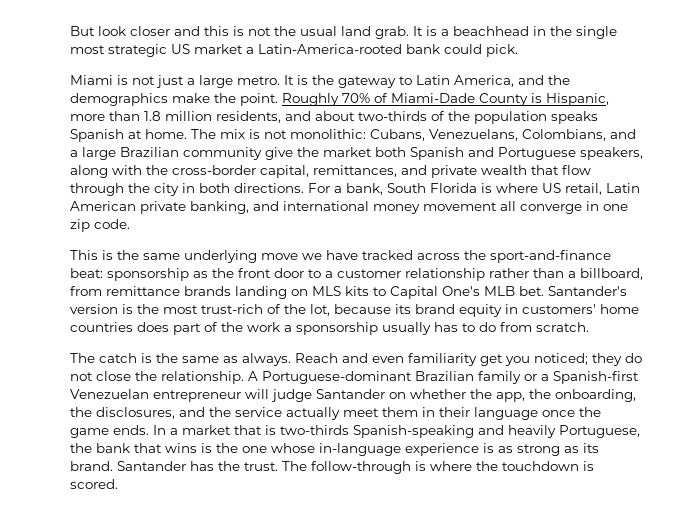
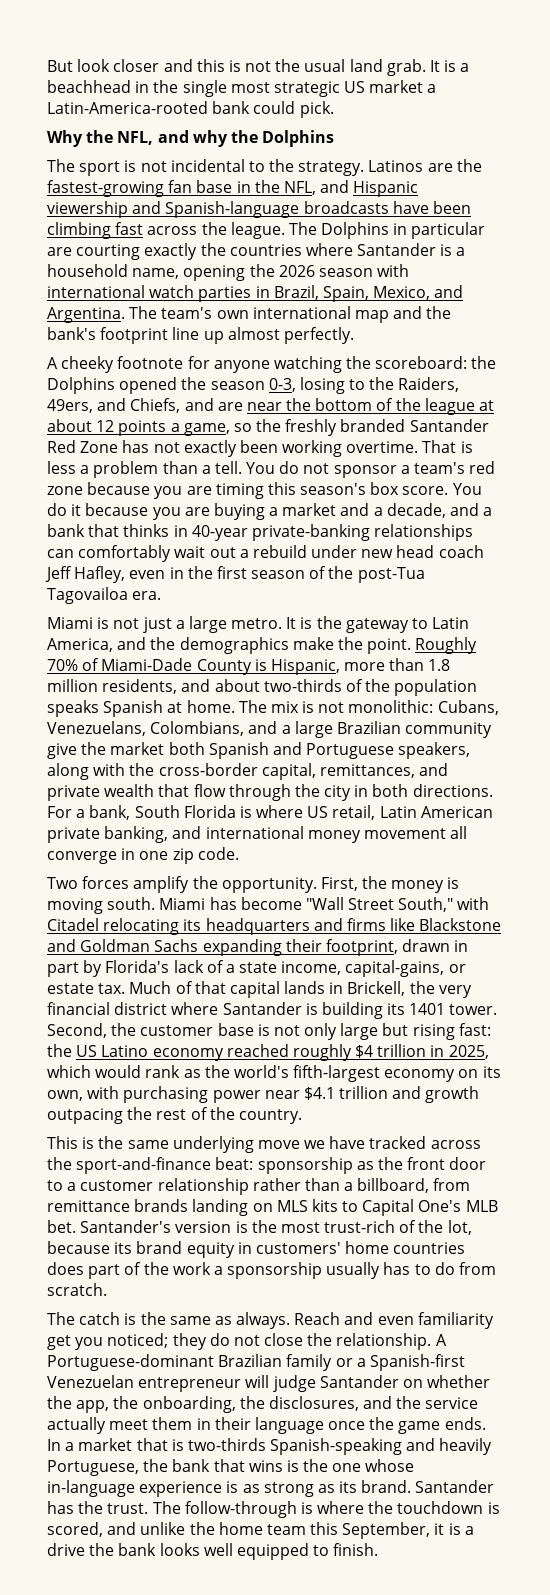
(518, 50) none -> [47,130,335,147] [47,159,482,176] [47,180,419,197] [47,201,471,218] [47,222,486,239] [47,243,466,260] [47,264,410,281] [47,285,464,302] [47,306,452,323] [47,327,354,344] [47,356,497,373] [47,377,460,394] [47,398,495,415] [47,419,489,436] [47,440,473,457] [47,461,496,478] [47,482,482,499] [47,503,493,520] [47,524,474,541] [47,545,484,562] [45,566,425,583] [47,587,162,604] // Why the NFL, and why the Dolphins // The sport is not incidental to the strategy. Latinos are the fastest-growing fan base in the NFL, and Hispanic viewership and Spanish-language broadcasts have been climbing fast across the league. The Dolphins in particular are courting exactly the countries where Santander is a household name, opening the 2026 season with international watch parties in Brazil, Spain, Mexico, and Argentina. The team's own international map and the bank's footprint line up almost perfectly. // A cheeky footnote for anyone watching the scoreboard: the Dolphins opened the season 0-3, losing to the Raiders, 49ers, and Chiefs, and are near the bottom of the league at about 12 points a game, so the freshly branded Santander Red Zone has not exactly been working overtime. That is less a problem than a tell. You do not sponsor a team's red zone because you are timing this season's box score. You do it because you are buying a market and a decade, and a bank that thinks in 40-year private-banking relationships can comfortably wait out a rebuild under new head coach Jeff Hafley, even in the first season of the post-Tua Tagovailoa era.
(130, 224) none -> [47,876,460,893] [47,897,490,914] [47,918,502,935] [47,939,469,956] [47,960,466,977] [47,981,472,998] [47,1002,498,1019] [47,1023,491,1040] [47,1044,489,1061] [47,1065,501,1082] [47,1086,480,1103] [47,1107,302,1124] // Two forces amplify the opportunity. First, the money is moving south. Miami has become "Wall Street South," with Citadel relocating its headquarters and firms like Blackstone and Goldman Sachs expanding their footprint, drawn in part by Florida's lack of a state income, capital-gains, or estate tax. Much of that capital lands in Brickell, the very financial district where Santander is building its 1401 tower. Second, the customer base is not only large but rising fast: the US Latino economy reached roughly $4 trillion in 2025, which would rank as the world's fifth-largest economy on its own, with purchasing power near $4.1 trillion and growth outpacing the rest of the country.
[70,479,118,489] scored. -> [47,1522,474,1539] [47,1543,379,1560] scored, and unlike the home team this September, it is a drive the bank looks well equipped to finish.

